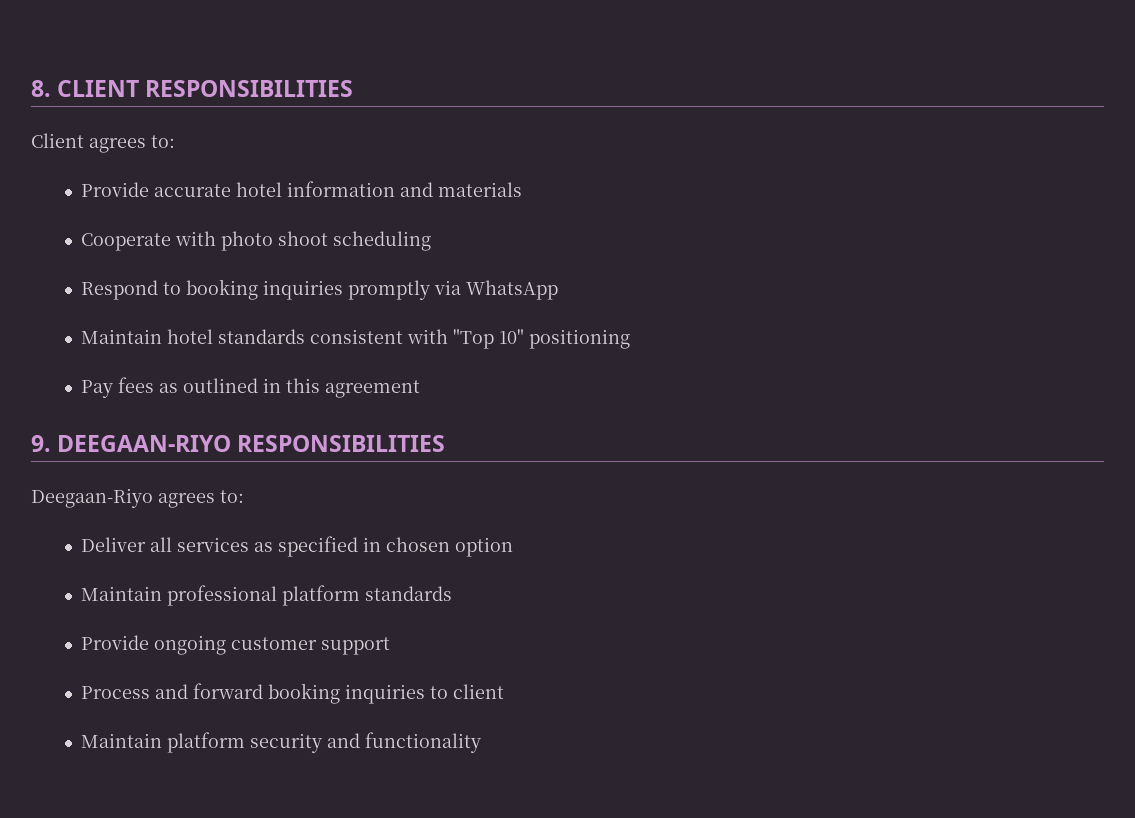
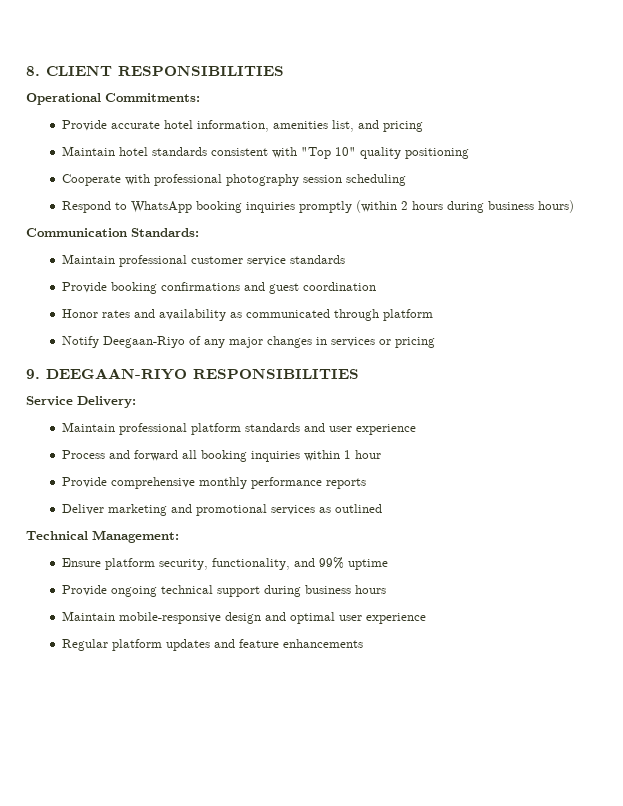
[31,133,175,153] Client agrees to: -> [26,93,200,105] Operational Commitments:
[287,181,523,197] [81,231,432,251] [81,279,559,300] information and materials // Cooperate with photo shoot scheduling // Respond to booking inquiries promptly via WhatsApp -> [197,120,424,132] information, amenities list, and pricing
(525, 336) none -> [360,147,402,159] quality
[81,377,421,398] [31,435,446,452] [31,488,244,508] [81,536,514,557] Pay fees as outlined in this agreement // 9. DEEGAAN-RIYO RESPONSIBILITIES // Deegaan-Riyo agrees to: // Deliver all services as specified in chosen option -> [62,174,407,186] [62,200,575,213] [26,228,199,237] [62,254,346,267] [62,282,377,294] [62,309,434,321] [62,336,436,348] [26,368,359,380] [26,396,136,408] Cooperate with professional photography session scheduling // Respond to WhatsApp booking inquiries promptly (within 2 hours during business hours) // Communication Standards: // Maintain professional customer service standards // Provide booking confirmations and guest coordination // Honor rates and availability as communicated through platform // Notify Deegaan-Riyo of any major changes in services or pricing // 9. DEEGAAN-RIYO RESPONSIBILITIES // Service Delivery:
[81,635,391,655] // Provide ongoing customer support -> [304,423,417,435] and user experience
[268,683,505,704] [81,732,482,753] booking inquiries to client // Maintain platform security and functionality -> [182,450,382,462] [62,477,367,489] [62,504,383,516] [26,530,179,543] [62,557,389,570] [62,585,387,597] [62,611,427,624] [62,639,364,651] all booking inquiries within 1 hour // Provide comprehensive monthly performance reports // Deliver marketing and promotional services as outlined // Technical Management: // Ensure platform security, functionality, and 99% uptime // Provide ongoing technical support during business hours // Maintain mobile-responsive design and optimal user experience // Regular platform updates and feature enhancements

